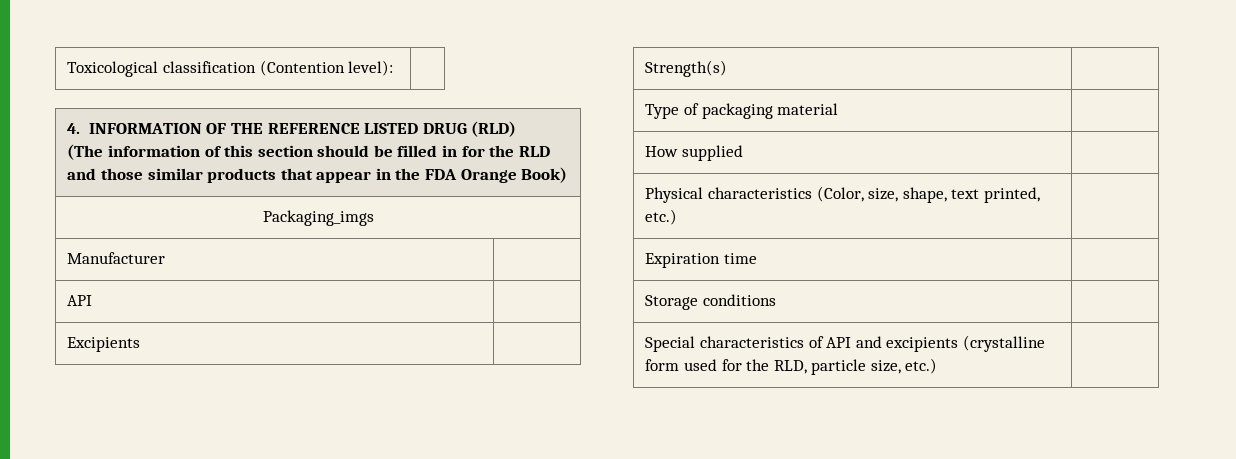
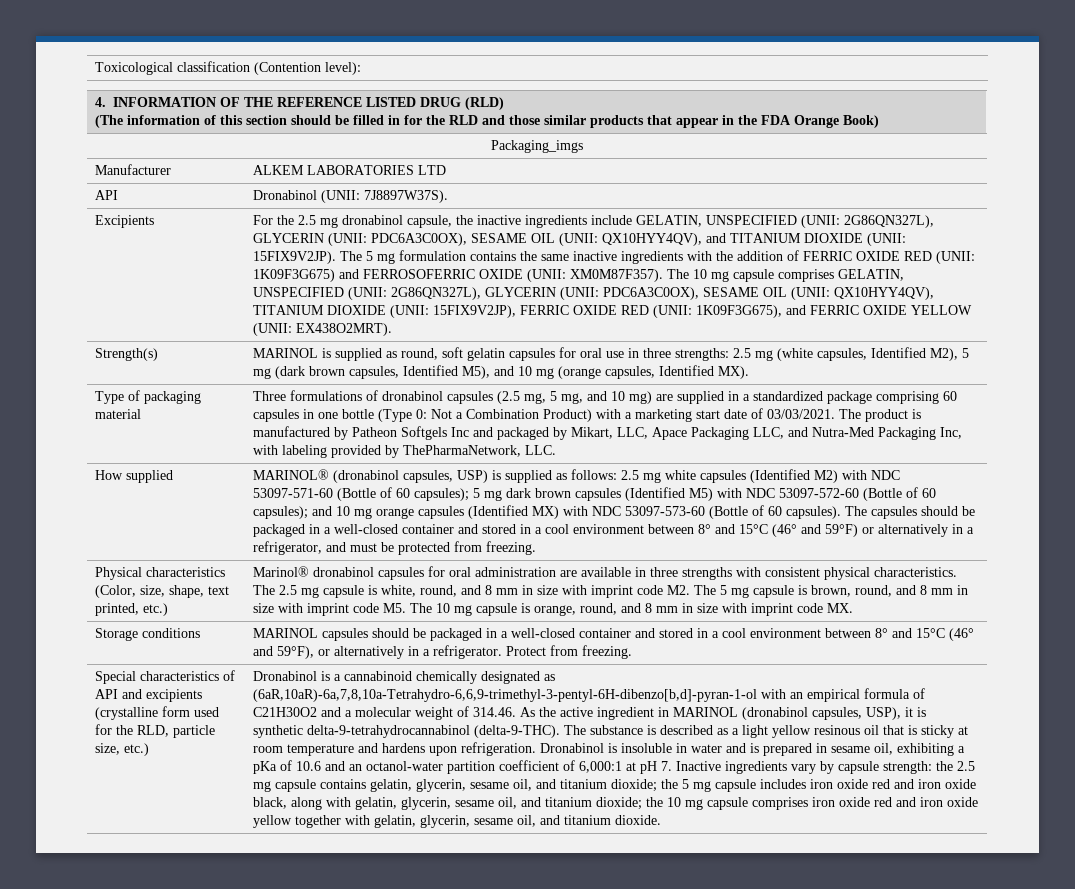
[67,295,93,306] [67,337,141,352] [645,60,728,77] [645,103,839,119] [645,145,743,161] // API | // Excipients | // Strength(s) | // Type of packaging material | // How supplied | -> [253,165,447,175] [95,190,119,200] [253,190,449,203] [95,215,155,228] [253,215,935,228] [253,233,907,246] [253,250,976,264] [253,269,905,282] [253,287,935,300] [253,305,973,318] [253,323,393,336] [95,348,159,361] [253,347,970,361] [253,365,750,379] [95,390,202,404] [95,409,142,419] [253,390,958,404] [253,408,922,422] [253,426,963,440] [253,445,557,458] [95,470,174,483] [253,469,901,483] [253,487,937,501] [253,505,976,519] [253,524,975,537] [253,541,537,555] ALKEM LABORATORIES LTD // API | Dronabinol (UNII: 7J8897W37S). // Excipients | For the 2.5 mg dronabinol capsule, the inactive ingredients include GELATIN, UNSPECIFIED (UNII: 2G86QN327L), GLYCERIN (UNII: PDC6A3C0OX), SESAME OIL (UNII: QX10HYY4QV), and TITANIUM DIOXIDE (UNII: 15FIX9V2JP). The 5 mg formulation contains the same inactive ingredients with the addition of FERRIC OXIDE RED (UNII: 1K09F3G675) and FERROSOFERRIC OXIDE (UNII: XM0M87F357). The 10 mg capsule comprises GELATIN, UNSPECIFIED (UNII: 2G86QN327L), GLYCERIN (UNII: PDC6A3C0OX), SESAME OIL (UNII: QX10HYY4QV), TITANIUM DIOXIDE (UNII: 15FIX9V2JP), FERRIC OXIDE RED (UNII: 1K09F3G675), and FERRIC OXIDE YELLOW (UNII: EX438O2MRT). // Strength(s) | MARINOL is supplied as round, soft gelatin capsules for oral use in three strengths: 2.5 mg (white capsules, Identified M2), 5 mg (dark brown capsules, Identified M5), and 10 mg (orange capsules, Identified MX). // Type of packaging material | Three formulations of dronabinol capsules (2.5 mg, 5 mg, and 10 mg) are supplied in a standardized package comprising 60 capsules in one bottle (Type 0: Not a Combination Product) with a marketing start date of 03/03/2021. The product is manufactured by Patheon Softgels Inc and packaged by Mikart, LLC, Apace Packaging LLC, and Nutra-Med Packaging Inc, with labeling provided by ThePharmaNetwork, LLC. // How supplied | MARINOL® (dronabinol capsules, USP) is supplied as follows: 2.5 mg white capsules (Identified M2) with NDC 53097-571-60 (Bottle of 60 capsules); 5 mg dark brown capsules (Identified M5) with NDC 53097-572-60 (Bottle of 60 capsules); and 10 mg orange capsules (Identified MX) with NDC 53097-573-60 (Bottle of 60 capsules). The capsules should be packaged in a well-closed container and stored in a cool environment between 8° and 15°C (46° and 59°F) or alternatively in a refrigerator, and must be protected from freezing.
[645,253,757,268] [645,294,776,310] // Expiration time | // Storage conditions | -> [253,566,958,580] [253,585,969,598] [253,603,854,616] [95,628,201,641] [253,628,975,641] [253,645,633,659] Marinol® dronabinol capsules for oral administration are available in three strengths with consistent physical characteristics. The 2.5 mg capsule is white, round, and 8 mm in size with imprint code M2. The 5 mg capsule is brown, round, and 8 mm in size with imprint code M5. The 10 mg capsule is orange, round, and 8 mm in size with imprint code MX. // Storage conditions | MARINOL capsules should be packaged in a well-closed container and stored in a cool environment between 8° and 15°C (46° and 59°F), or alternatively in a refrigerator. Protect from freezing.
(938, 366) none -> [253,671,556,684] [253,688,926,702] [253,706,927,720] [253,725,969,738] [253,742,966,756] [253,760,976,774] [253,779,977,792] [253,797,979,810] [253,815,662,828] Dronabinol is a cannabinoid chemically designated as (6aR,10aR)-6a,7,8,10a-Tetrahydro-6,6,9-trimethyl-3-pentyl-6H-dibenzo[b,d]-pyran-1-ol with an empirical formula of C21H30O2 and a molecular weight of 314.46. As the active ingredient in MARINOL (dronabinol capsules, USP), it is synthetic delta-9-tetrahydrocannabinol (delta-9-THC). The substance is described as a light yellow resinous oil that is sticky at room temperature and hardens upon refrigeration. Dronabinol is insoluble in water and is prepared in sesame oil, exhibiting a pKa of 10.6 and an octanol-water partition coefficient of 6,000:1 at pH 7. Inactive ingredients vary by capsule strength: the 2.5 mg capsule contains gelatin, glycerin, sesame oil, and titanium dioxide; the 5 mg capsule includes iron oxide red and iron oxide black, along with gelatin, glycerin, sesame oil, and titanium dioxide; the 10 mg capsule comprises iron oxide red and iron oxide yellow together with gelatin, glycerin, sesame oil, and titanium dioxide.

